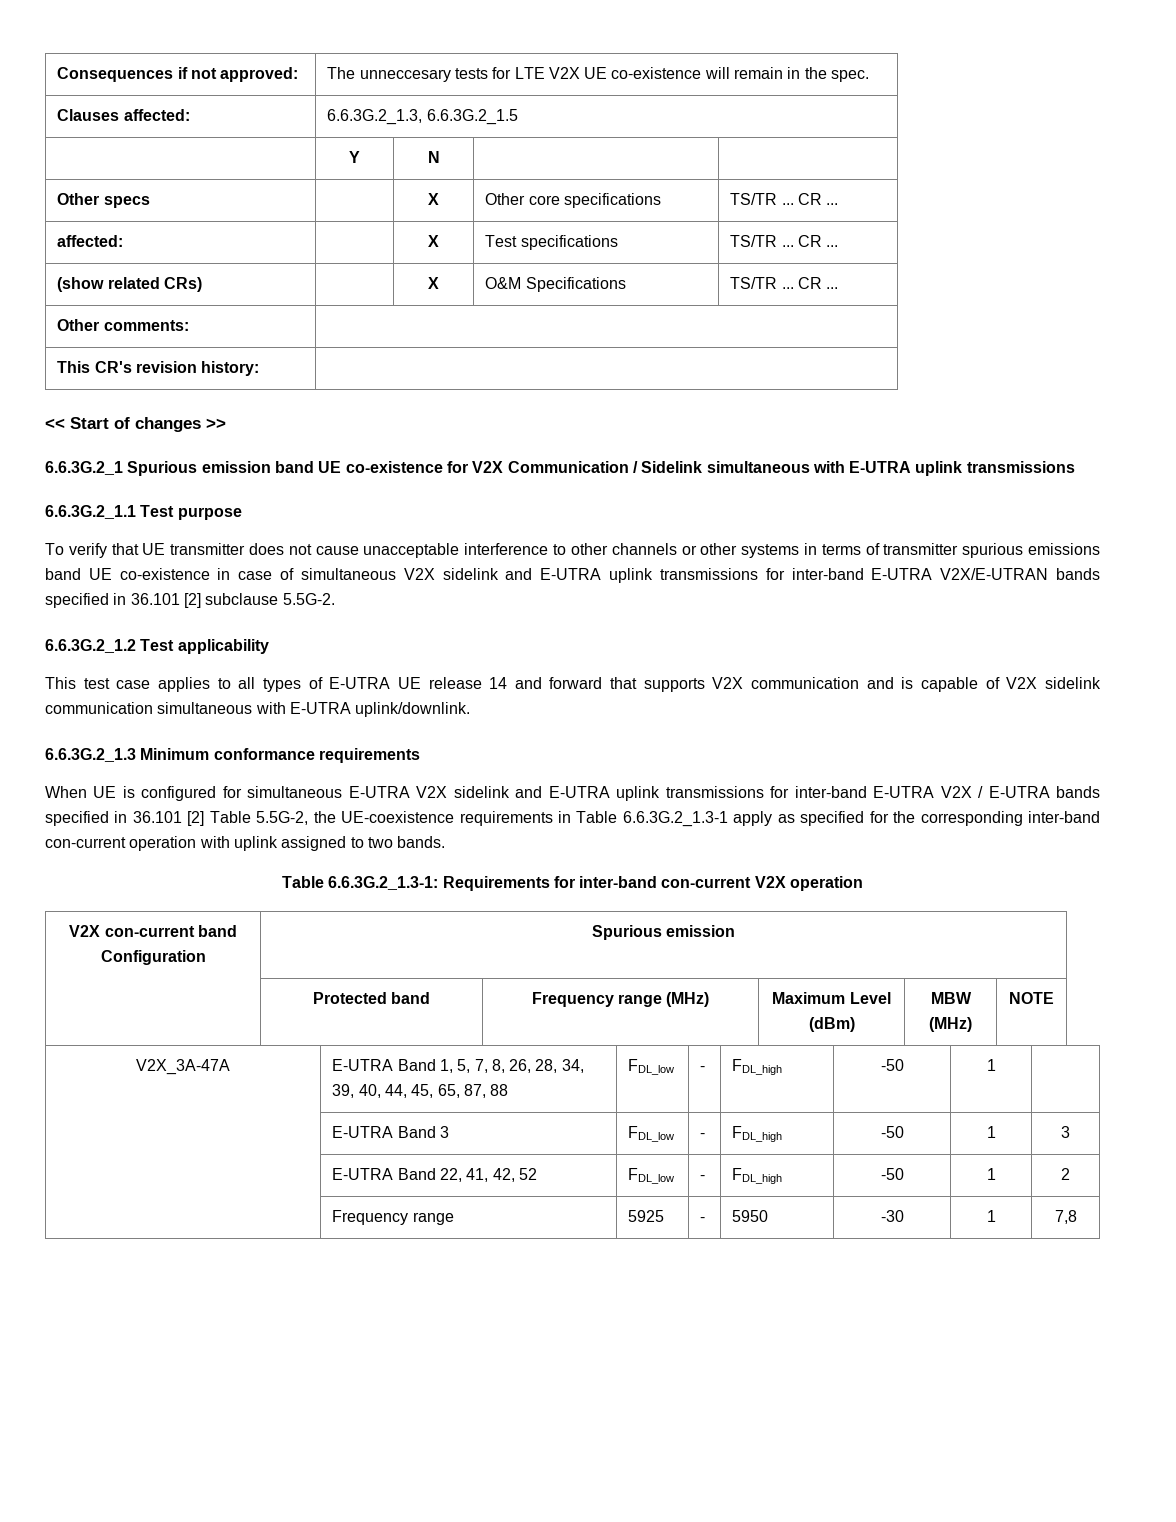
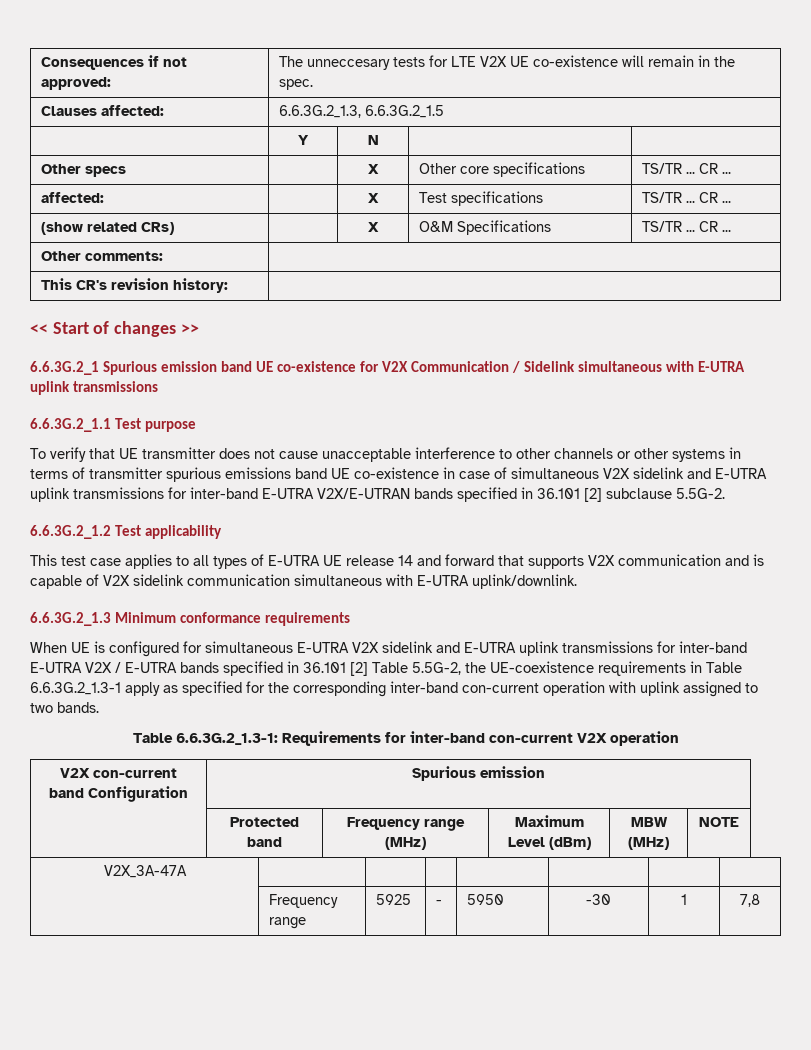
[332,1059,584,1073] [332,1084,509,1098] [628,1059,675,1075] [700,1066,706,1071] [732,1059,783,1075] [880,1059,904,1071] [986,1059,996,1071] [332,1126,449,1138] [628,1126,675,1142] [700,1133,706,1138] [732,1126,783,1142] [880,1126,904,1138] [986,1126,996,1138] [1061,1126,1070,1138] [332,1168,537,1182] [628,1168,675,1184] [700,1175,706,1180] [732,1168,783,1184] [880,1168,904,1180] [986,1168,996,1180] [1061,1168,1070,1180] E-UTRA Band 1, 5, 7, 8, 26, 28, 34, 39, 40, 44, 45, 65, 87, 88 | FDL_low | - | FDL_high | -50 | 1 | // | E-UTRA Band 3 | FDL_low | - | FDL_high | -50 | 1 | 3 // | E-UTRA Band 22, 41, 42, 52 | FDL_low | - | FDL_high | -50 | 1 | 2 -> (187, 871) | | | | | |

